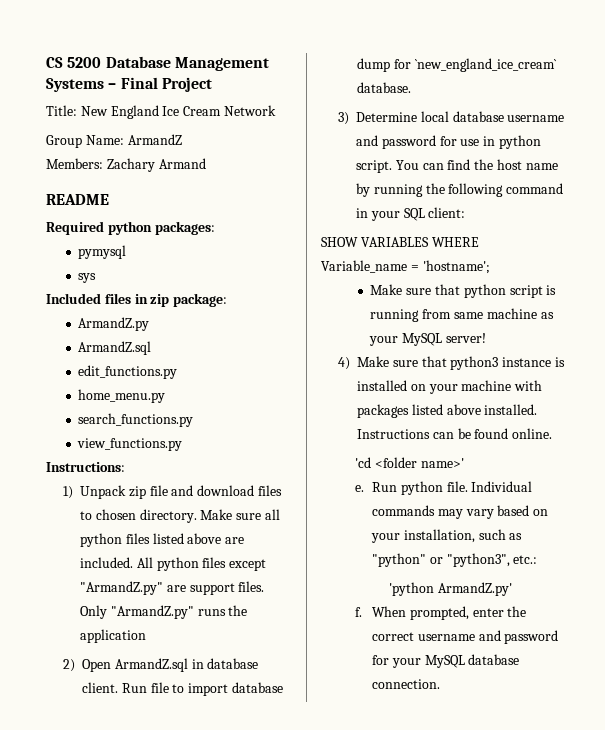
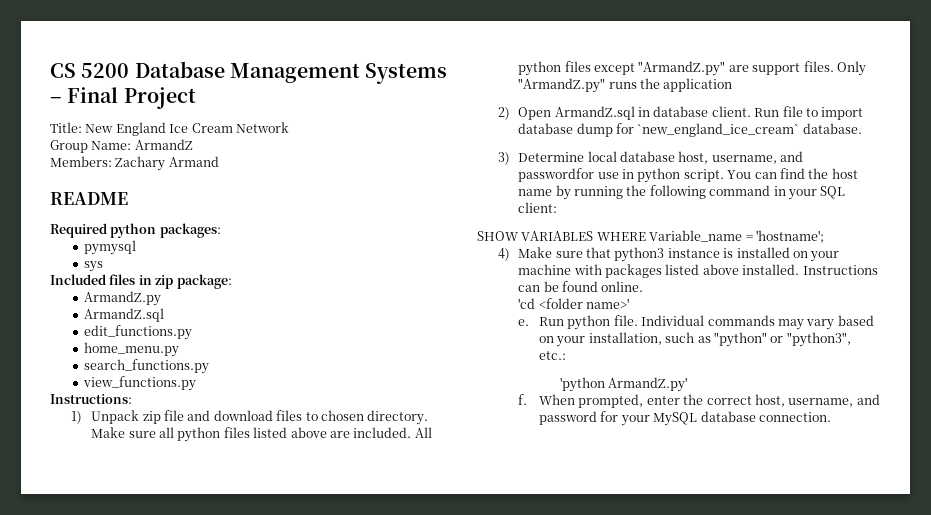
[507,115,565,122] [356,135,457,149] username and password for -> [678,151,804,164] [518,168,595,182] host, username, and passwordfor
[370,284,557,298] [370,308,554,322] [369,333,487,346] // Make sure that python script is running from same machine as your MySQL server! -> (824, 236) none
[417,634,475,641] username -> [754,394,854,407] host, username,

